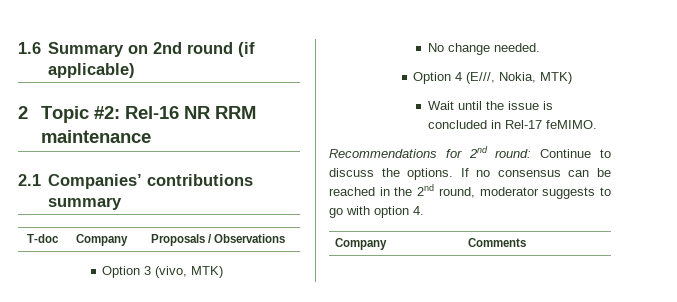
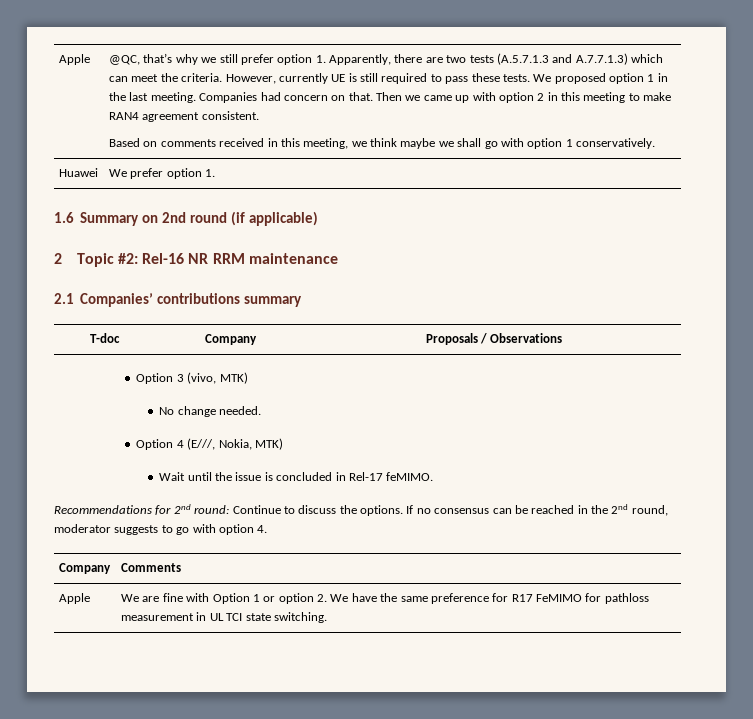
(18, 48) none -> [59,54,91,65] [109,53,664,65] [109,73,668,84] [109,92,672,103] [109,111,259,122] [109,138,656,149] [59,168,99,177] [109,168,216,179] Apple | @QC, that’s why we still prefer option 1. Apparently, there are two tests (A.5.7.1.3 and A.7.7.1.3) which can meet the criteria. However, currently UE is still required to pass these tests. We proposed option 1 in the last meeting. Companies had concern on that. Then we came up with option 2 in this meeting to make RAN4 agreement consistent. // Based on comments received in this meeting, we think maybe we shall go with option 1 conservatively. // Huawei | We prefer option 1. //
(527, 242) none -> [59,593,91,604] [121,593,649,604] [121,612,327,623] // Apple | We are fine with Option 1 or option 2. We have the same preference for R17 FeMIMO for pathloss measurement in UL TCI state switching.

